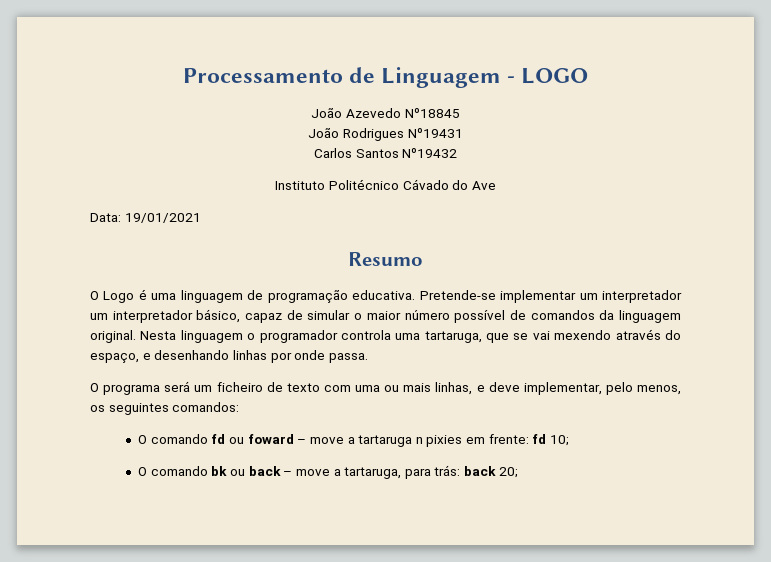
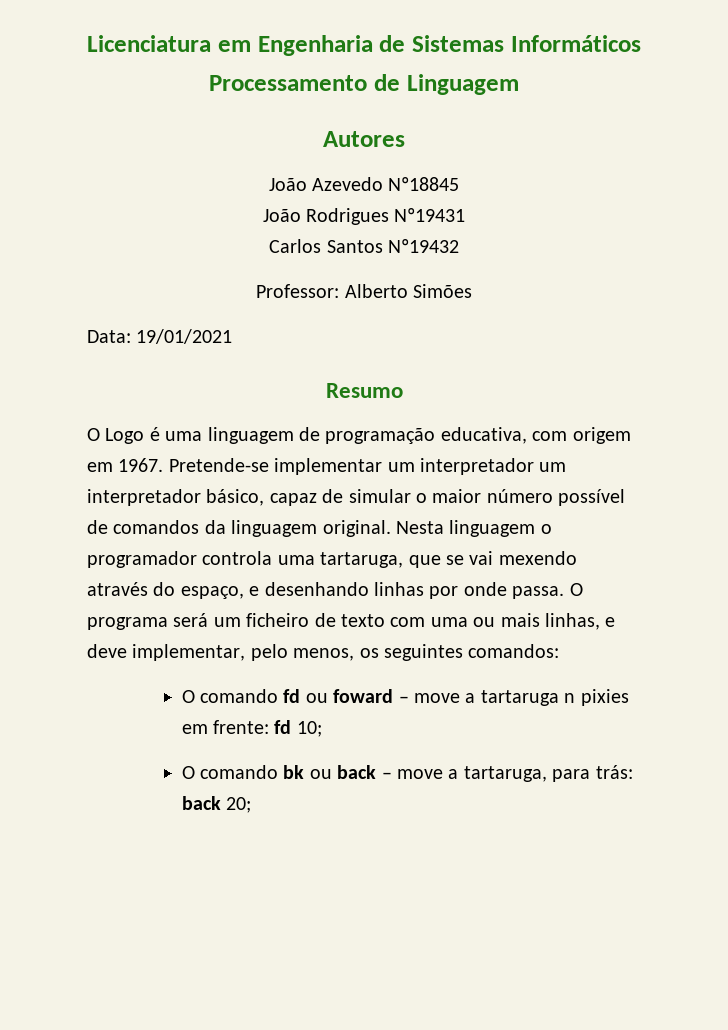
(182, 75) none -> [87,35,641,56] Licenciatura em Engenharia de Sistemas Informáticos //
[507,68,589,84] - LOGO -> [323,131,405,147] // Autores
[275,179,496,190] Instituto Politécnico Cávado do Ave -> [256,284,472,298] Professor: Alberto Simões
[352,290,416,300] educativa. -> [440,427,631,444] [87,458,164,472] educativa, com origem em 1967.
(368, 358) // -> (565, 592) none

